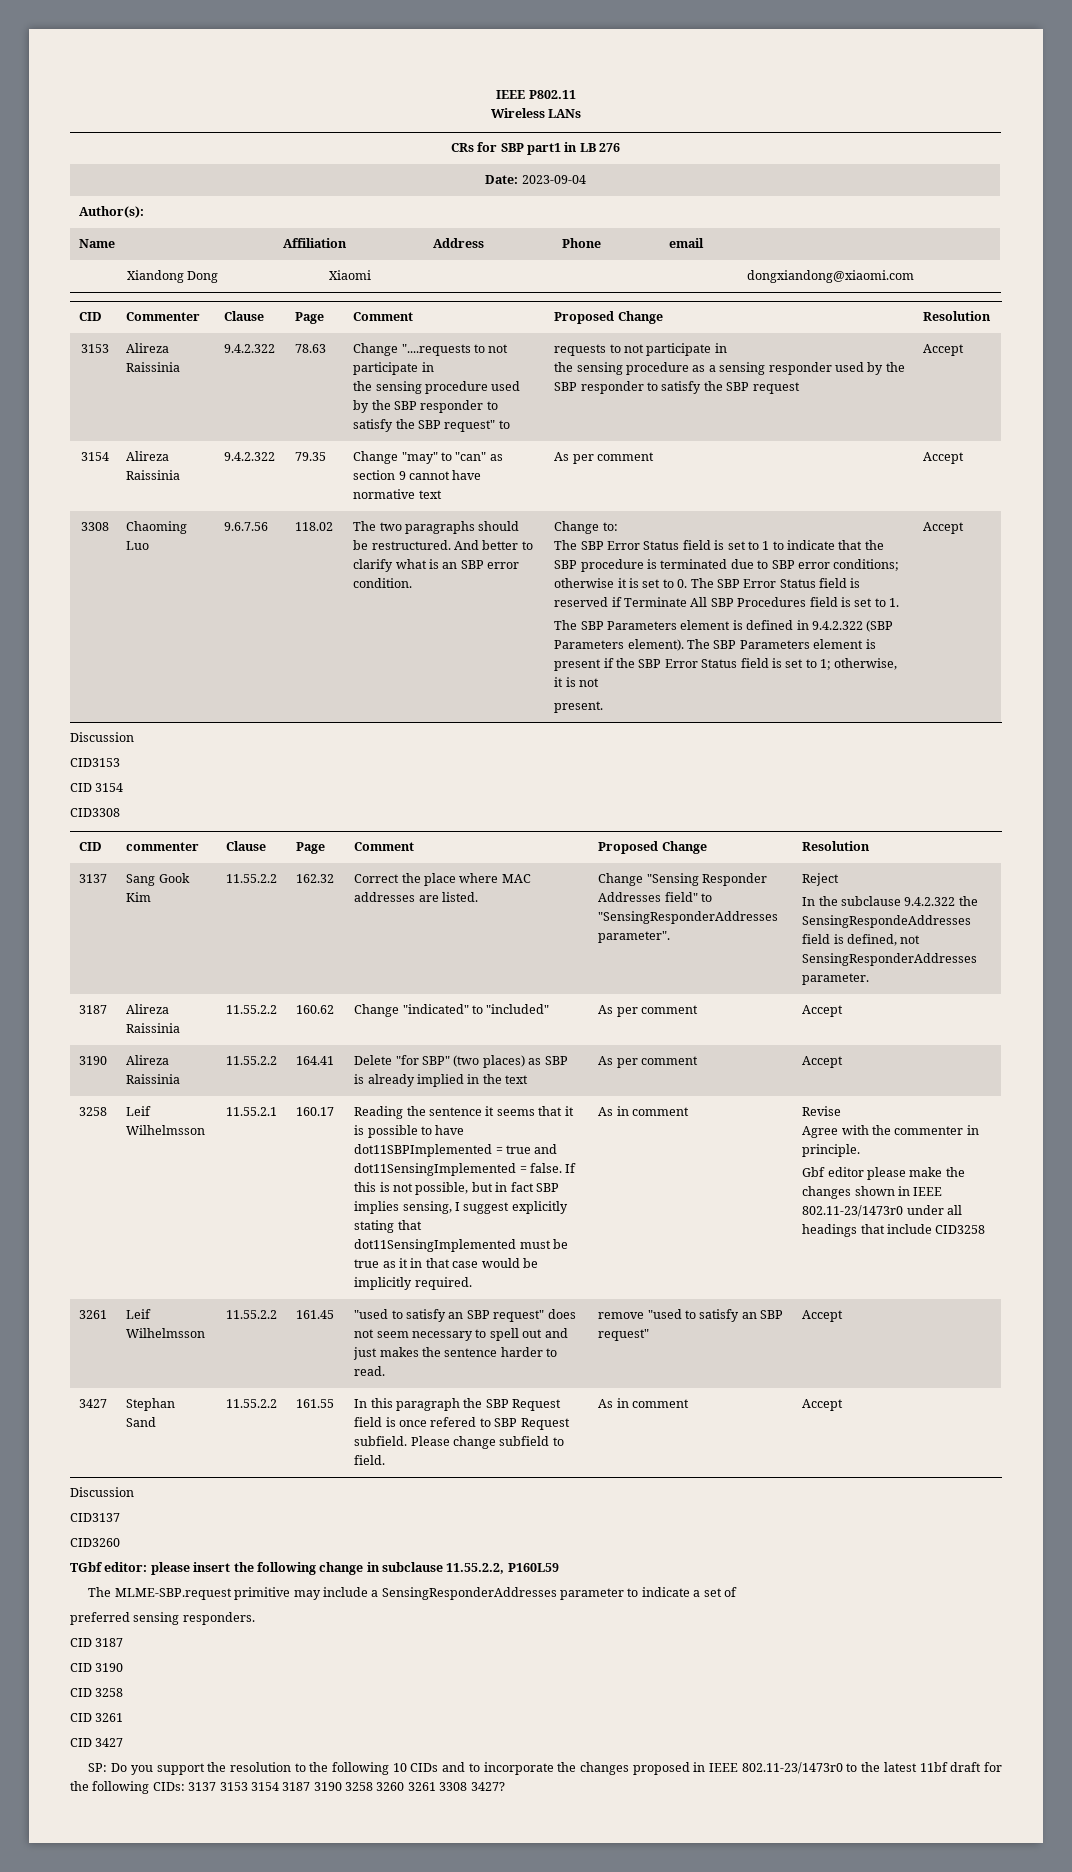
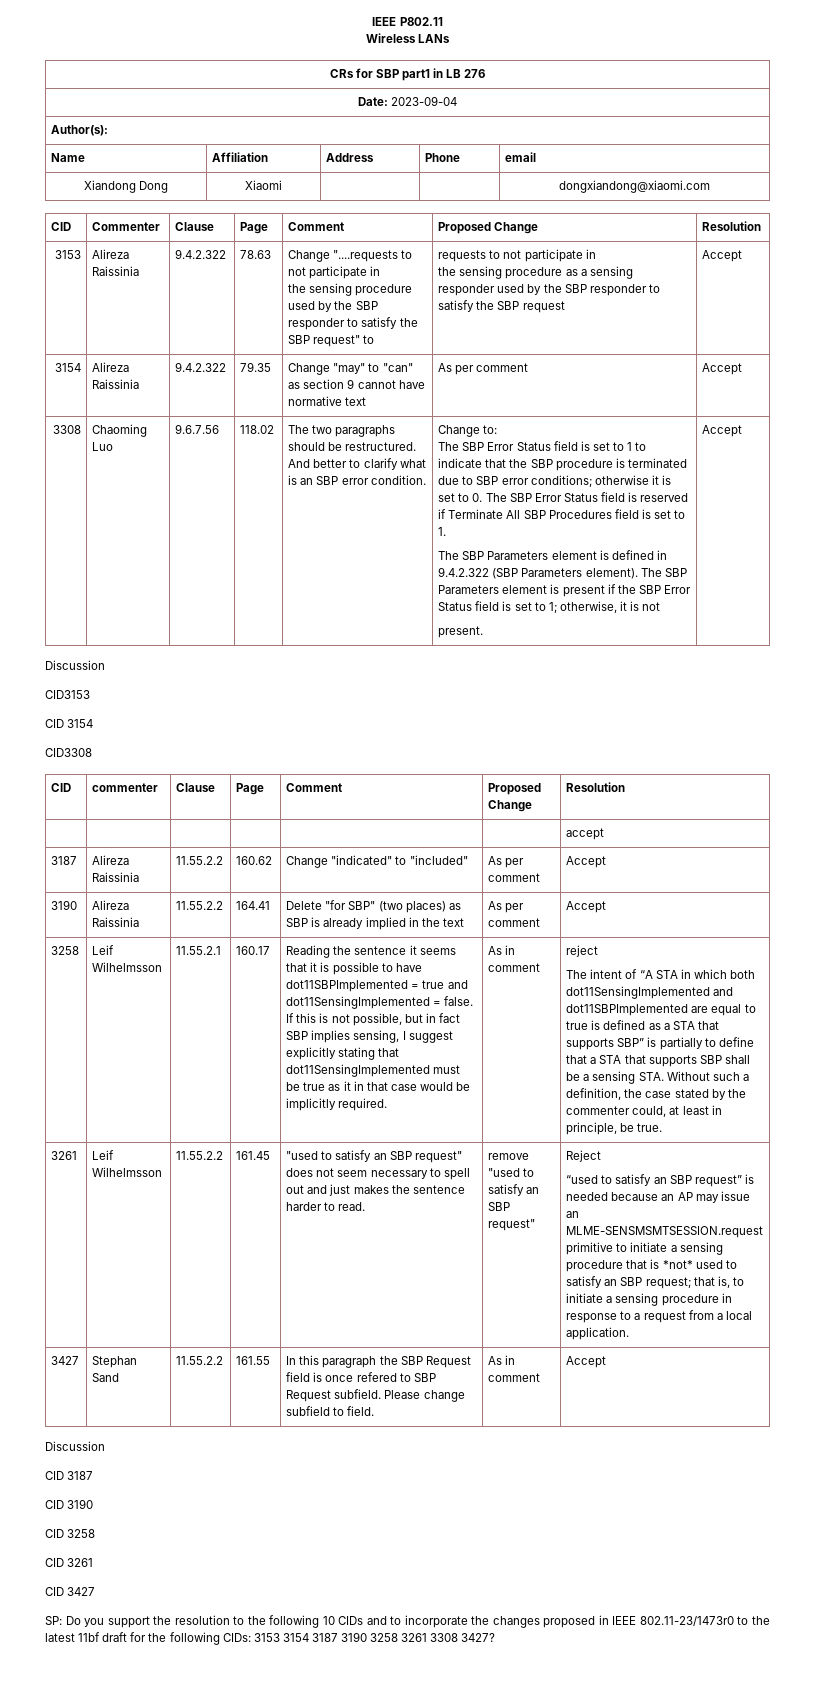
[79,874,108,883] [126,873,190,886] [126,892,152,902] [226,874,278,883] [296,874,335,883] [354,873,531,886] [354,892,479,902] [598,873,768,886] [598,892,713,902] [598,911,779,924] [598,931,671,943] [802,873,840,886] [802,896,978,906] [802,915,972,928] [802,934,921,946] [802,953,978,966] [802,973,870,985] 3137 | Sang Gook Kim | 11.55.2.2 | 162.32 | Correct the place where MAC addresses are listed. | Change "Sensing Responder Addresses field" to "SensingResponderAddresses parameter". | Reject // In the subclause 9.4.2.322 the SensingRespondeAddresses field is defined, not SensingResponderAddresses parameter. -> [566,828,605,840] | | | | | | accept
[802,1106,842,1116] [802,1125,979,1138] [802,1144,861,1157] [802,1167,965,1180] [802,1186,943,1199] [802,1205,963,1217] [802,1224,986,1237] Revise // Agree with the commenter in principle. // Gbf editor please make the changes shown in IEEE 802.11-23/1473r0 under all headings that include CID3258 -> [566,945,599,957] [566,969,756,979] [566,986,734,999] [566,1004,756,1016] [566,1020,719,1030] [566,1037,754,1050] [566,1055,750,1067] [566,1071,749,1084] [566,1088,746,1100] [566,1105,722,1117] [566,1122,663,1135] reject // The intent of “A STA in which both dot11SensingImplemented and dot11SBPImplemented are equal to true is defined as a STA that supports SBP” is partially to define that a STA that supports SBP shall be a sensing STA. Without such a definition, the case stated by the commenter could, at least in principle, be true.
[802,1310,844,1322] Accept -> [566,1150,602,1162] [566,1174,754,1187] [566,1191,750,1203] [566,1211,580,1218] [566,1226,764,1238] [566,1242,723,1255] [566,1259,737,1272] [566,1276,744,1289] [566,1293,732,1306] [566,1310,752,1323] [566,1327,630,1340] Reject // “used to satisfy an SBP request” is needed because an AP may issue an MLME-SENSMSMTSESSION.request primitive to initiate a sensing procedure that is *not* used to satisfy an SBP request; that is, to initiate a sensing procedure in response to a request from a local application.
[70,1513,120,1522] [70,1538,120,1547] [70,1562,559,1575] [88,1587,737,1600] [70,1612,255,1625] // CID3137 // CID3260 // TGbf editor: please insert the following change in subclause 11.55.2.2, P160L59 // The MLME-SBP.request primitive may include a SensingResponderAddresses parameter to indicate a set of // preferred sensing responders. -> (105, 1446) none
[188,1782,217,1791] 3137 -> (251, 1637) none
[376,1782,405,1791] 3260 -> (399, 1637) none

